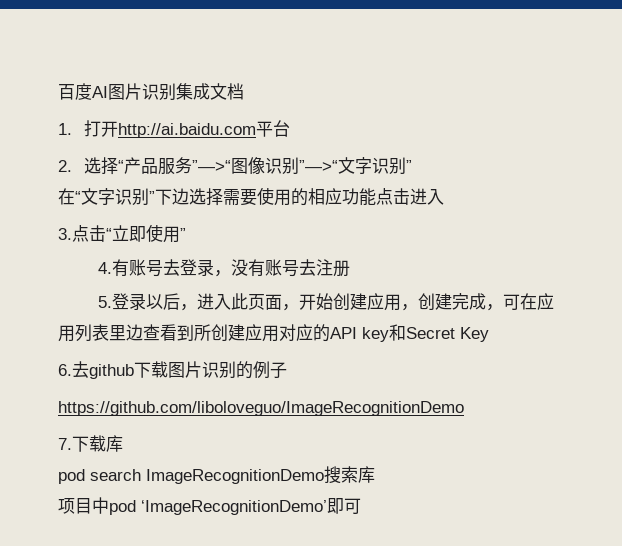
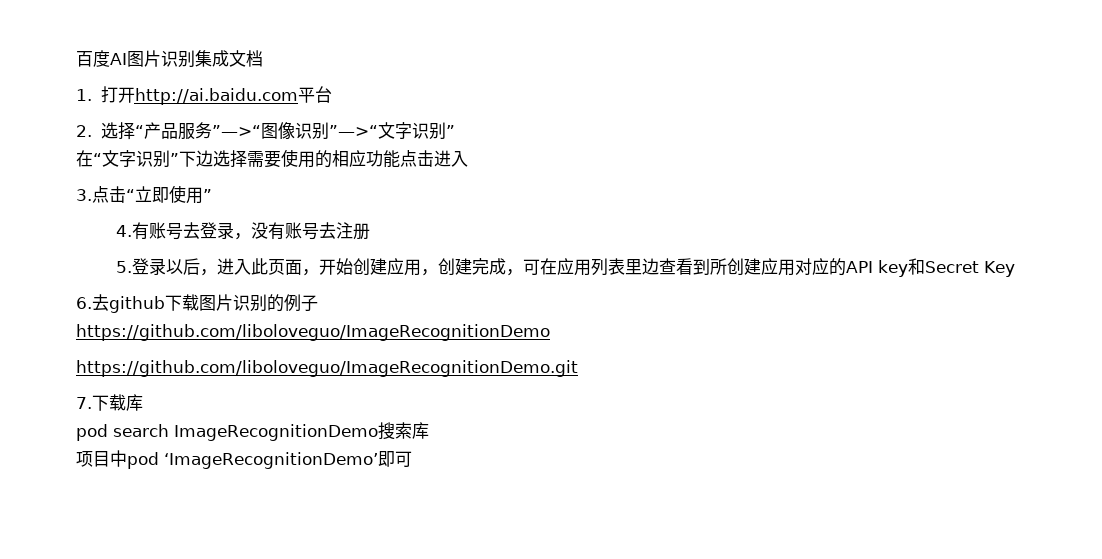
(464, 408) none -> [76,360,578,377] // https://github.com/liboloveguo/ImageRecognitionDemo.git

